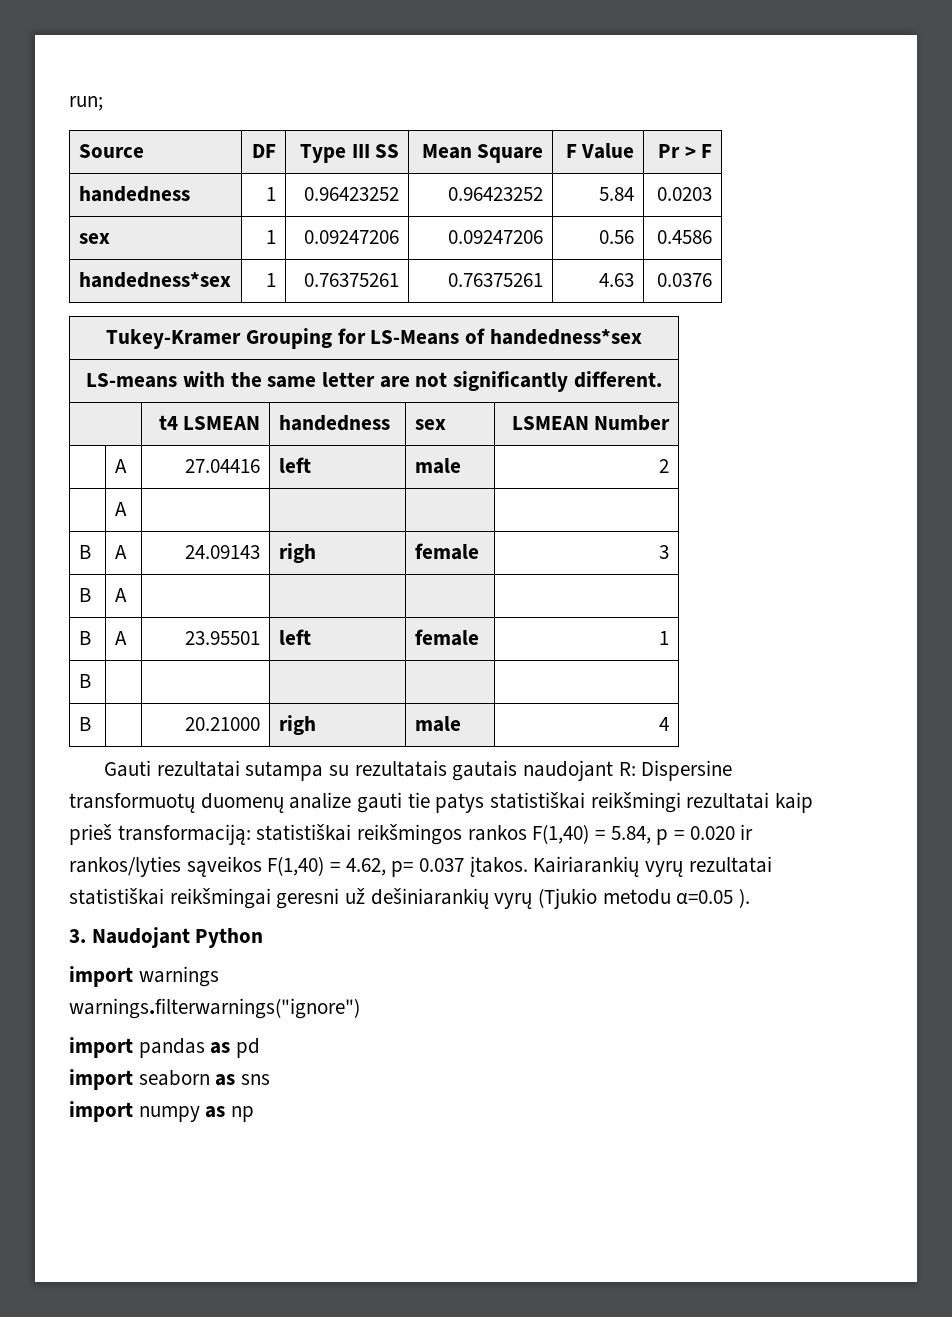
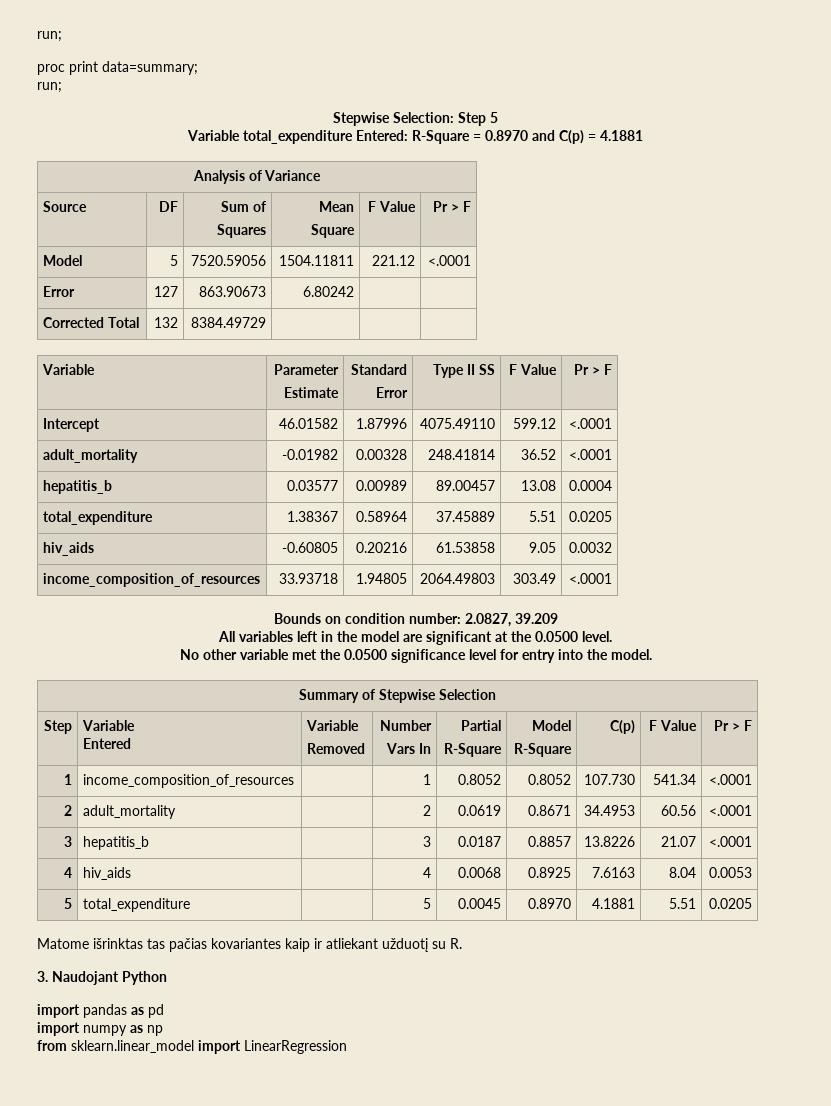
[69,96,103,111] run; -> [37,31,62,42] [37,61,198,75] [37,82,62,93] [333,112,498,126] [187,130,643,144] [192,170,322,184] run; // proc print data=summary; // run; // Stepwise Selection: Step 5 // Variable total_expenditure Entered: R-Square = 0.8970 and C(p) = 4.1881 // Analysis of Variance
[299,144,400,163] Type III SS -> [221,201,267,212] [217,224,267,238] Sum of // Squares
(472, 151) none -> (355, 206) //
[78,186,190,202] [266,187,277,201] [304,187,400,201] [448,187,544,201] [599,187,635,201] [657,187,713,201] [78,233,110,244] [266,230,277,244] [304,230,400,244] [448,230,544,244] [599,230,635,244] [657,230,713,244] [78,272,231,288] [266,273,277,287] [304,273,400,287] [448,273,544,287] [599,273,635,287] [657,273,713,287] [106,328,642,349] [86,371,662,392] [158,415,261,430] [278,415,390,431] [414,419,446,430] [511,415,671,431] [114,459,127,473] [185,459,261,473] [278,457,311,473] [414,458,461,474] [659,459,670,473] [114,502,127,516] [78,545,91,559] [114,545,127,559] [185,545,261,559] [278,543,316,563] [414,543,479,560] [659,545,670,559] [78,588,91,602] [114,588,127,602] [78,631,91,645] [114,631,127,645] [185,631,261,645] [278,629,311,645] [414,629,479,646] [659,631,670,645] [78,674,91,688] [78,717,91,731] [185,717,261,731] [278,715,316,735] [414,716,461,732] [659,717,670,731] [103,760,733,781] [69,792,814,813] [69,824,754,845] [69,856,772,877] [69,888,751,909] handedness | 1 | 0.96423252 | 0.96423252 | 5.84 | 0.0203 // sex | 1 | 0.09247206 | 0.09247206 | 0.56 | 0.4586 // handedness*sex | 1 | 0.76375261 | 0.76375261 | 4.63 | 0.0376 // Tukey-Kramer Grouping for LS-Means of handedness*sex // LS-means with the same letter are not significantly different. // | t4 LSMEAN | handedness | sex | LSMEAN Number // | A | 27.04416 | left | male | 2 // | A | | | | // B | A | 24.09143 | righ | female | 3 // B | A | | | | // B | A | 23.95501 | left | female | 1 // B | | | | | // B | | 20.21000 | righ | male | 4 // Gauti rezultatai sutampa su rezultatais gautais naudojant R: Dispersine transformuotų duomenų analize gauti tie patys statistiškai reikšmingi rezultatai kaip prieš transformaciją: statistiškai reikšmingos rankos F(1,40) = 5.84, p = 0.020 ir rankos/lyties sąveikos F(1,40) = 4.62, p= 0.037 įtakos. Kairiarankių vyrų rezultatai statistiškai reikšmingai geresni už dešiniarankių vyrų (Tjukio metodu α=0.05 ). -> [42,255,82,266] [170,255,179,266] [191,255,267,266] [279,255,355,266] [372,255,416,266] [428,255,472,266] [42,286,75,297] [154,286,179,297] [199,286,267,297] [303,286,355,297] [42,317,139,328] [154,317,179,328] [191,317,267,328] [41,364,95,375] [274,364,340,375] [284,387,340,398] [351,364,408,375] [376,387,409,398] [433,364,496,378] [509,364,558,375] [574,364,613,375] [42,418,100,432] [279,418,339,429] [356,418,408,429] [420,418,496,429] [513,418,557,429] [569,418,613,429] [42,449,138,463] [282,449,339,460] [356,449,408,460] [428,449,496,460] [521,449,557,460] [569,449,613,460] [42,480,112,494] [287,480,339,491] [356,480,408,491] [436,480,496,491] [521,480,557,491] [569,480,613,491] [42,511,153,525] [287,511,339,522] [356,511,408,522] [436,511,496,522] [529,511,557,522] [569,511,613,522] [42,542,94,556] [282,542,339,553] [356,542,408,553] [436,542,496,553] [529,542,557,553] [569,542,613,553] [42,573,260,587] [279,573,339,584] [356,573,408,584] [420,573,496,584] [513,573,557,584] [569,573,613,584] [273,613,558,627] [218,631,612,645] [179,649,652,663] [299,689,496,703] [44,720,73,734] [81,720,135,731] [82,738,131,749] [305,720,359,731] [306,743,365,754] [380,720,433,731] [386,743,432,754] [461,720,502,731] [444,743,503,757] [532,720,572,731] [514,743,573,757] [610,720,636,734] [649,720,698,731] [714,720,753,731] [64,774,73,785] [82,774,294,788] [423,774,432,785] [458,774,502,785] [528,774,572,785] [584,774,636,785] [653,774,697,785] [709,774,753,785] [64,805,73,816] [82,805,176,819] [423,805,432,816] [458,805,502,816] [528,805,572,816] [584,805,636,816] [661,805,697,816] [709,805,753,816] [64,836,73,847] [82,836,149,850] [423,836,432,847] [458,836,502,847] [528,836,572,847] [584,836,636,847] [661,836,697,847] [709,836,753,847] [64,867,73,878] [82,867,131,880] [423,867,432,878] [458,867,502,878] [528,867,572,878] [592,867,636,878] [669,867,697,878] [709,867,753,878] [64,898,73,909] [82,898,190,912] [423,898,432,909] [458,898,502,909] [528,898,572,909] [592,898,636,909] [669,898,697,909] [709,898,753,909] [37,938,462,952] Model | 5 | 7520.59056 | 1504.11811 | 221.12 | <.0001 // Error | 127 | 863.90673 | 6.80242 | | // Corrected Total | 132 | 8384.49729 | | | // Variable | Parameter // Estimate | Standard // Error | Type II SS | F Value | Pr > F // Intercept | 46.01582 | 1.87996 | 4075.49110 | 599.12 | <.0001 // adult_mortality | -0.01982 | 0.00328 | 248.41814 | 36.52 | <.0001 // hepatitis_b | 0.03577 | 0.00989 | 89.00457 | 13.08 | 0.0004 // total_expenditure | 1.38367 | 0.58964 | 37.45889 | 5.51 | 0.0205 // hiv_aids | -0.60805 | 0.20216 | 61.53858 | 9.05 | 0.0032 // income_composition_of_resources | 33.93718 | 1.94805 | 2064.49803 | 303.49 | <.0001 // Bounds on condition number: 2.0827, 39.209 // All variables left in the model are significant at the 0.0500 level. // No other variable met the 0.0500 significance level for entry into the model. // Summary of Stepwise Selection // Step | Variable // Entered | Variable // Removed | Number // Vars In | Partial // R-Square | Model // R-Square | C(p) | F Value | Pr > F // 1 | income_composition_of_resources | | 1 | 0.8052 | 0.8052 | 107.730 | 541.34 | <.0001 // 2 | adult_mortality | | 2 | 0.0619 | 0.8671 | 34.4953 | 60.56 | <.0001 // 3 | hepatitis_b | | 3 | 0.0187 | 0.8857 | 13.8226 | 21.07 | <.0001 // 4 | hiv_aids | | 4 | 0.0068 | 0.8925 | 7.6163 | 8.04 | 0.0053 // 5 | total_expenditure | | 5 | 0.0045 | 0.8970 | 4.1881 | 5.51 | 0.0205 // Matome išrinktas tas pačias kovariantes kaip ir atliekant užduotį su R.
[69,966,219,987] [69,998,360,1019] // import warnings // warnings.filterwarnings("ignore") -> (167, 978) none
[69,1069,271,1090] // import seaborn as sns -> (164, 1011) none
(255, 1114) none -> [37,1040,347,1054] // from sklearn.linear_model import LinearRegression

